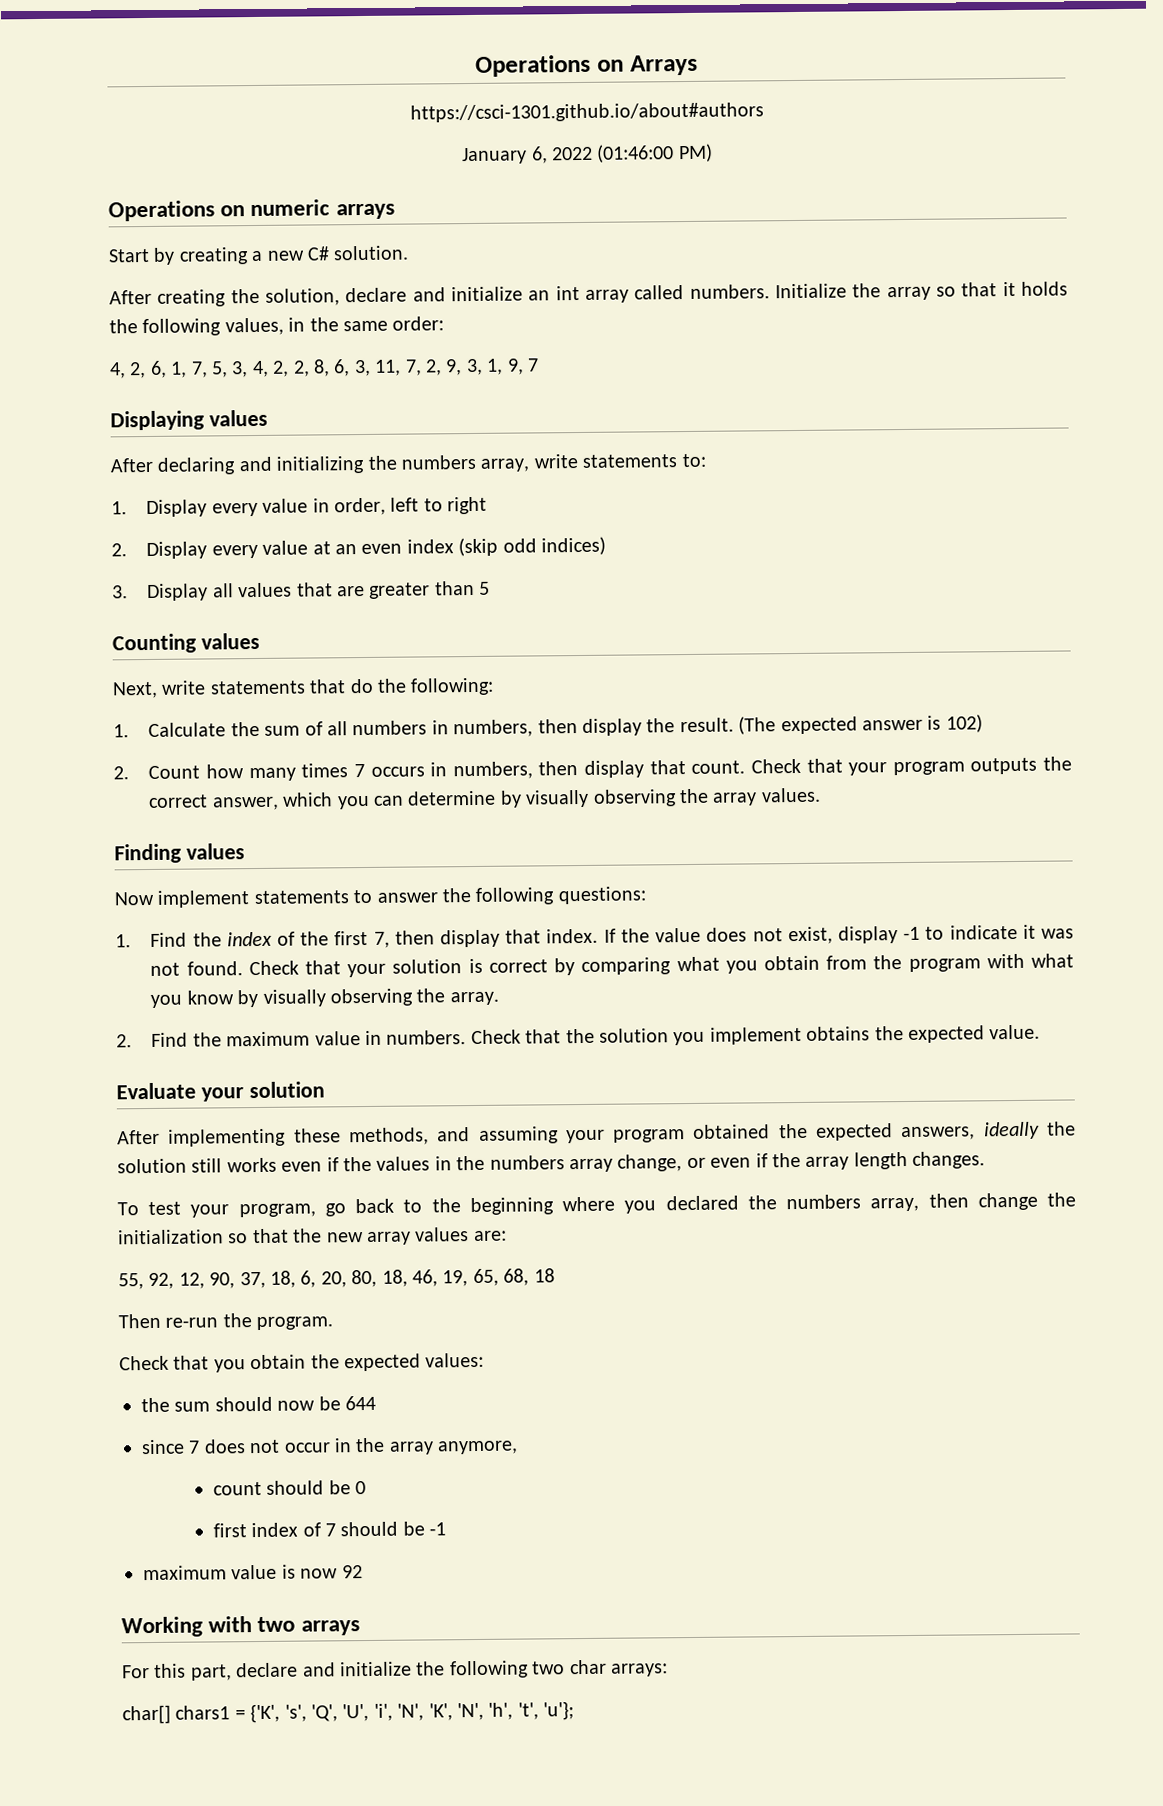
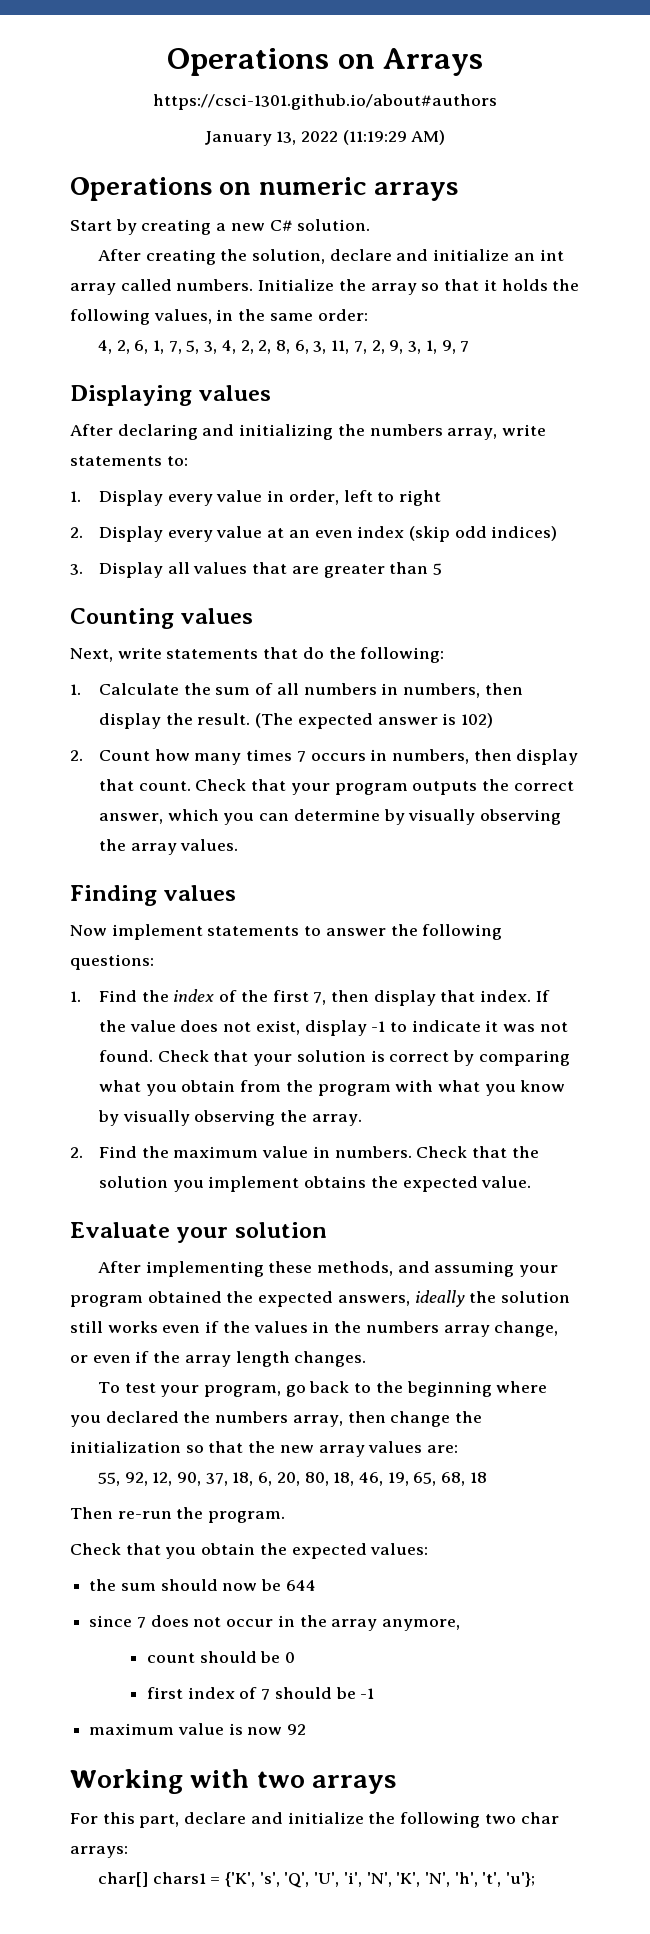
[530,143,713,164] 6, 2022 (01:46:00 PM) -> [276,130,446,145] 13, 2022 (11:19:29 AM)

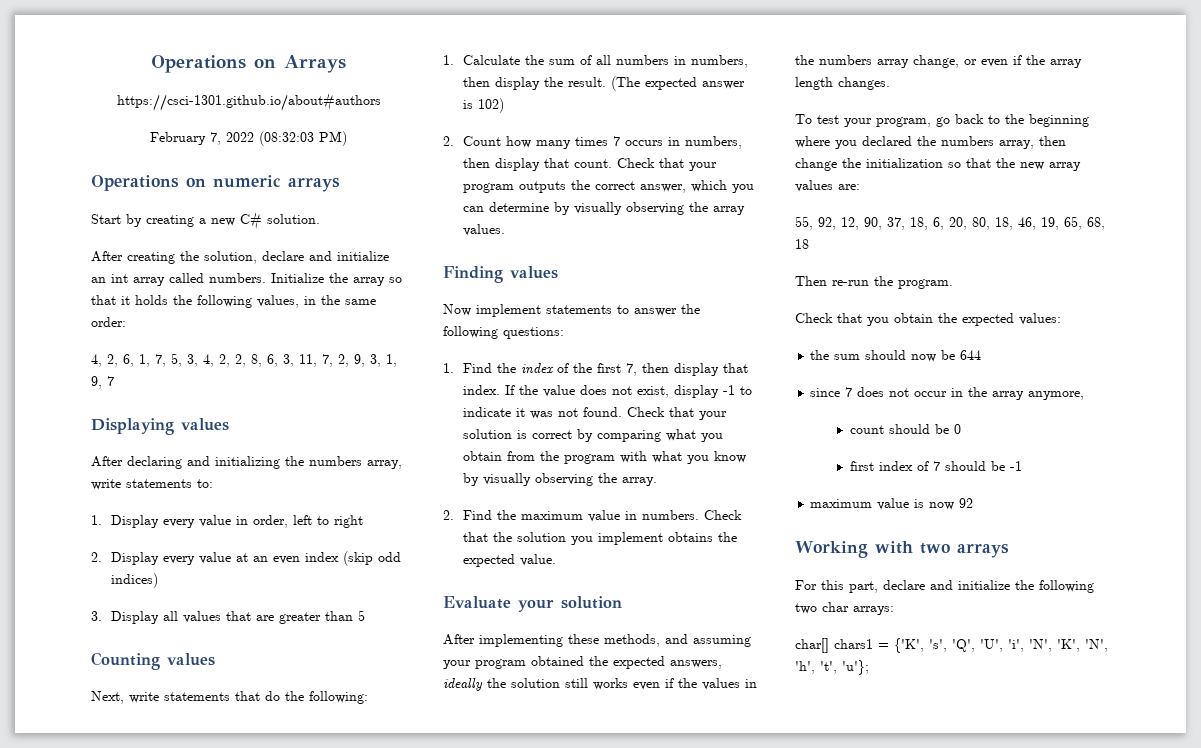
[204,130,446,146] January 13, 2022 (11:19:29 AM) -> [150,131,347,146] February 7, 2022 (08:32:03 PM)

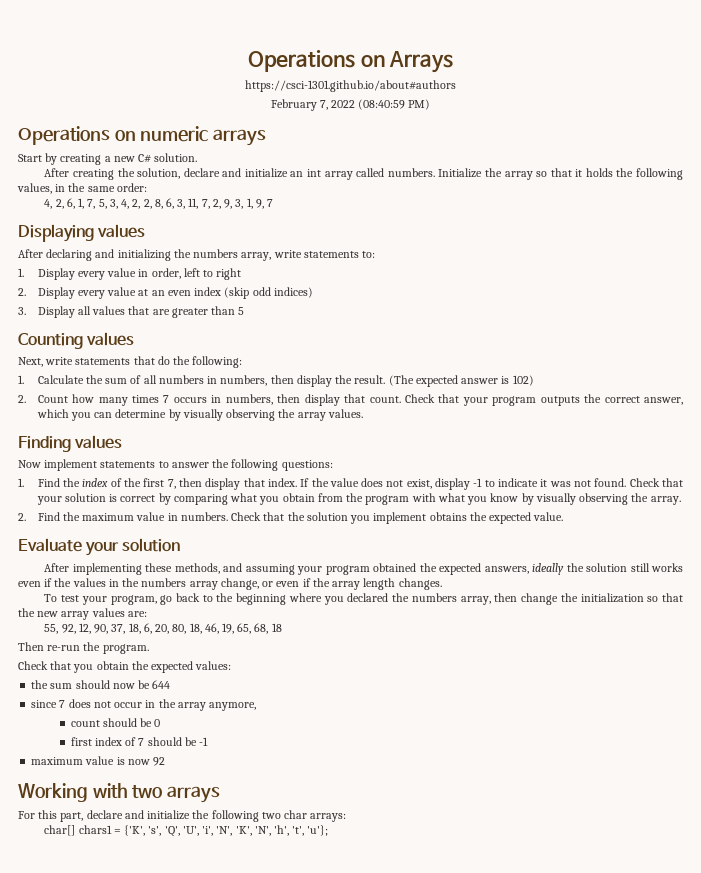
[259,131,314,146] (08:32:03 -> [358,99,406,110] (08:40:59

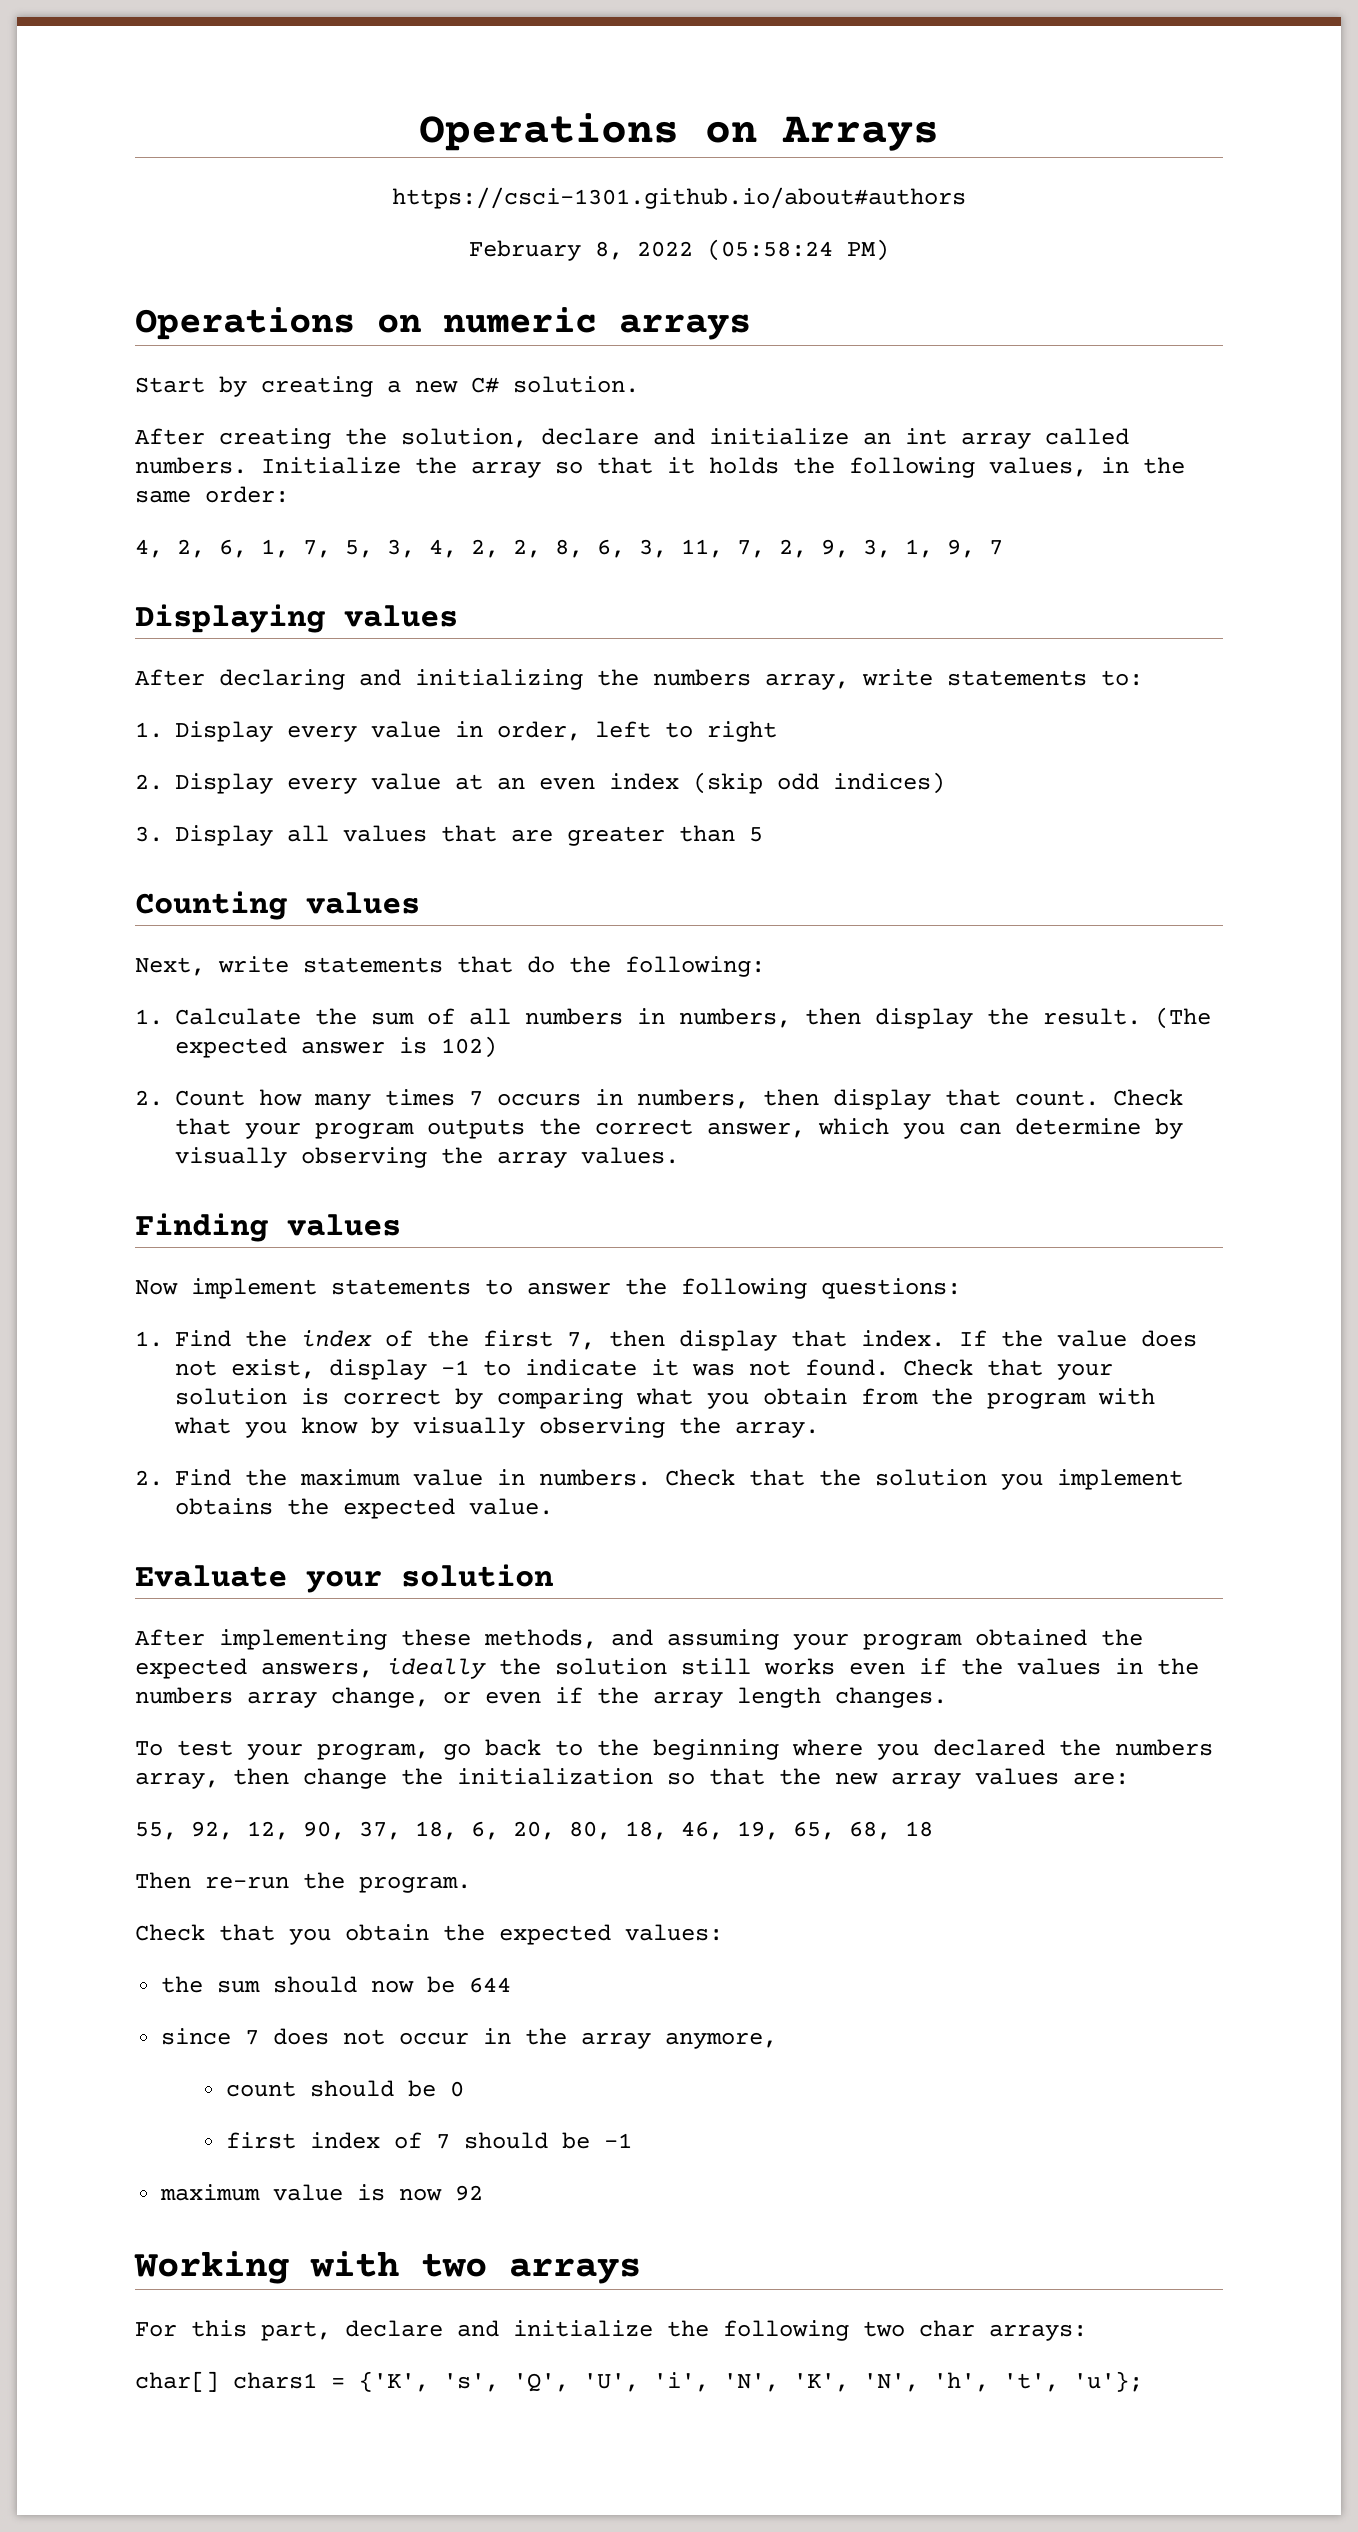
[319,99,406,110] 7, 2022 (08:40:59 -> [595,239,833,261] 8, 2022 (05:58:24

